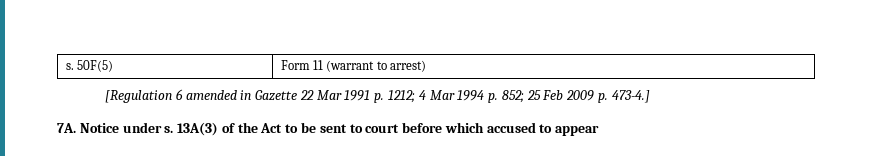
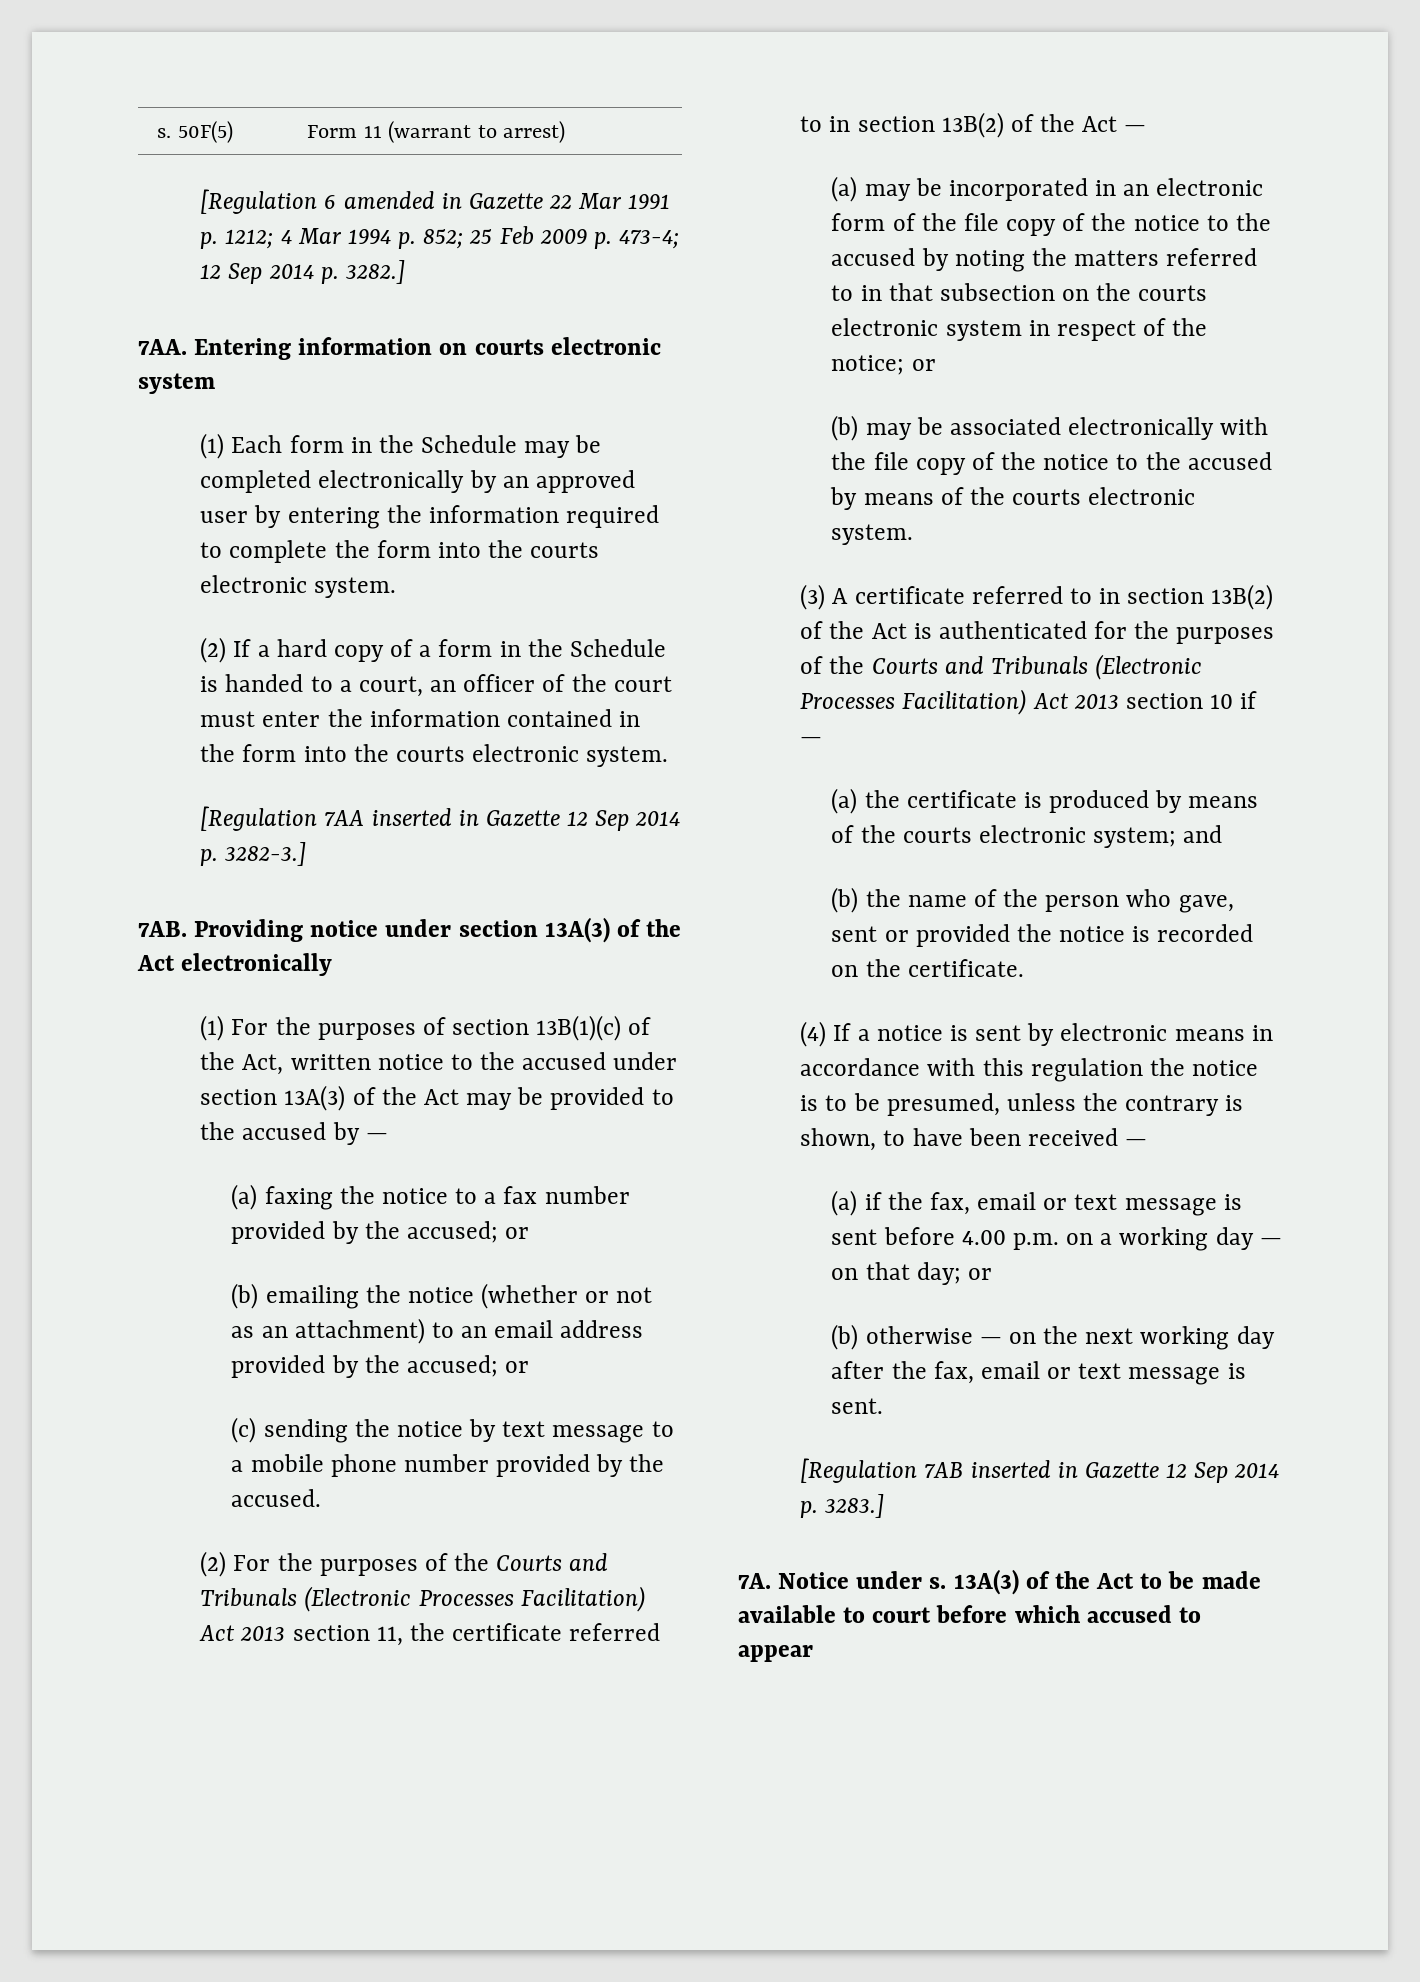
[611,90,650,103] 473-4.] -> [619,229,680,249] [200,260,405,284] [138,337,661,360] [138,373,215,394] [200,433,602,459] [200,470,635,493] [200,505,660,529] [200,540,600,563] [200,575,397,598] [200,637,666,663] [200,674,672,697] [200,709,641,727] [200,744,669,767] [200,806,681,831] [200,842,307,866] [138,917,682,943] [137,953,333,976] [200,1015,652,1041] [200,1052,678,1075] [200,1085,674,1111] [200,1122,388,1145] [231,1184,630,1210] [231,1221,530,1244] [231,1283,653,1309] [231,1318,644,1344] [231,1355,530,1378] [231,1417,674,1443] [231,1454,665,1477] [231,1489,322,1507] [200,1551,609,1577] [200,1586,645,1612] [199,1623,661,1646] [800,112,1147,138] [831,176,1264,202] [831,213,1271,236] [831,248,1258,272] [831,283,1208,301] [831,318,1208,341] [831,355,936,375] [831,415,1269,441] [831,452,1272,475] [830,487,1196,510] [831,524,914,545] [800,584,1274,610] [800,621,1275,644] [800,654,1203,680] [800,689,1258,715] [800,737,823,744] [831,788,1259,814] [831,825,1223,848] [831,887,1234,913] [831,924,1254,947] [831,959,1024,977] [800,1021,1273,1047] [800,1058,1259,1082] [800,1093,1244,1116] [800,1128,1148,1151] [831,1190,1242,1216] [831,1227,1282,1251] [831,1262,992,1285] [831,1324,1275,1350] [831,1361,1246,1385] [831,1398,884,1414] [800,1458,1280,1483] [800,1494,885,1518] 473-4; 12 Sep 2014 p. 3282.] // 7AA. Entering information on courts electronic system // (1) Each form in the Schedule may be completed electronically by an approved user by entering the information required to complete the form into the courts electronic system. // (2) If a hard copy of a form in the Schedule is handed to a court, an officer of the court must enter the information contained in the form into the courts electronic system. // [Regulation 7AA inserted in Gazette 12 Sep 2014 p. 3282-3.] // 7AB. Providing notice under section 13A(3) of the Act electronically // (1) For the purposes of section 13B(1)(c) of the Act, written notice to the accused under section 13A(3) of the Act may be provided to the accused by — // (a) faxing the notice to a fax number provided by the accused; or // (b) emailing the notice (whether or not as an attachment) to an email address provided by the accused; or // (c) sending the notice by text message to a mobile phone number provided by the accused. // (2) For the purposes of the Courts and Tribunals (Electronic Processes Facilitation) Act 2013 section 11, the certificate referred to in section 13B(2) of the Act — // (a) may be incorporated in an electronic form of the file copy of the notice to the accused by noting the matters referred to in that subsection on the courts electronic system in respect of the notice; or // (b) may be associated electronically with the file copy of the notice to the accused by means of the courts electronic system. // (3) A certificate referred to in section 13B(2) of the Act is authenticated for the purposes of the Courts and Tribunals (Electronic Processes Facilitation) Act 2013 section 10 if — // (a) the certificate is produced by means of the courts electronic system; and // (b) the name of the person who gave, sent or provided the notice is recorded on the certificate. // (4) If a notice is sent by electronic means in accordance with this regulation the notice is to be presumed, unless the contrary is shown, to have been received — // (a) if the fax, email or text message is sent before 4.00 p.m. on a working day — on that day; or // (b) otherwise — on the next working day after the fax, email or text message is sent. // [Regulation 7AB inserted in Gazette 12 Sep 2014 p. 3283.]
[319,124,347,133] sent -> [1201,1571,1261,1589] [738,1605,836,1623] made available

